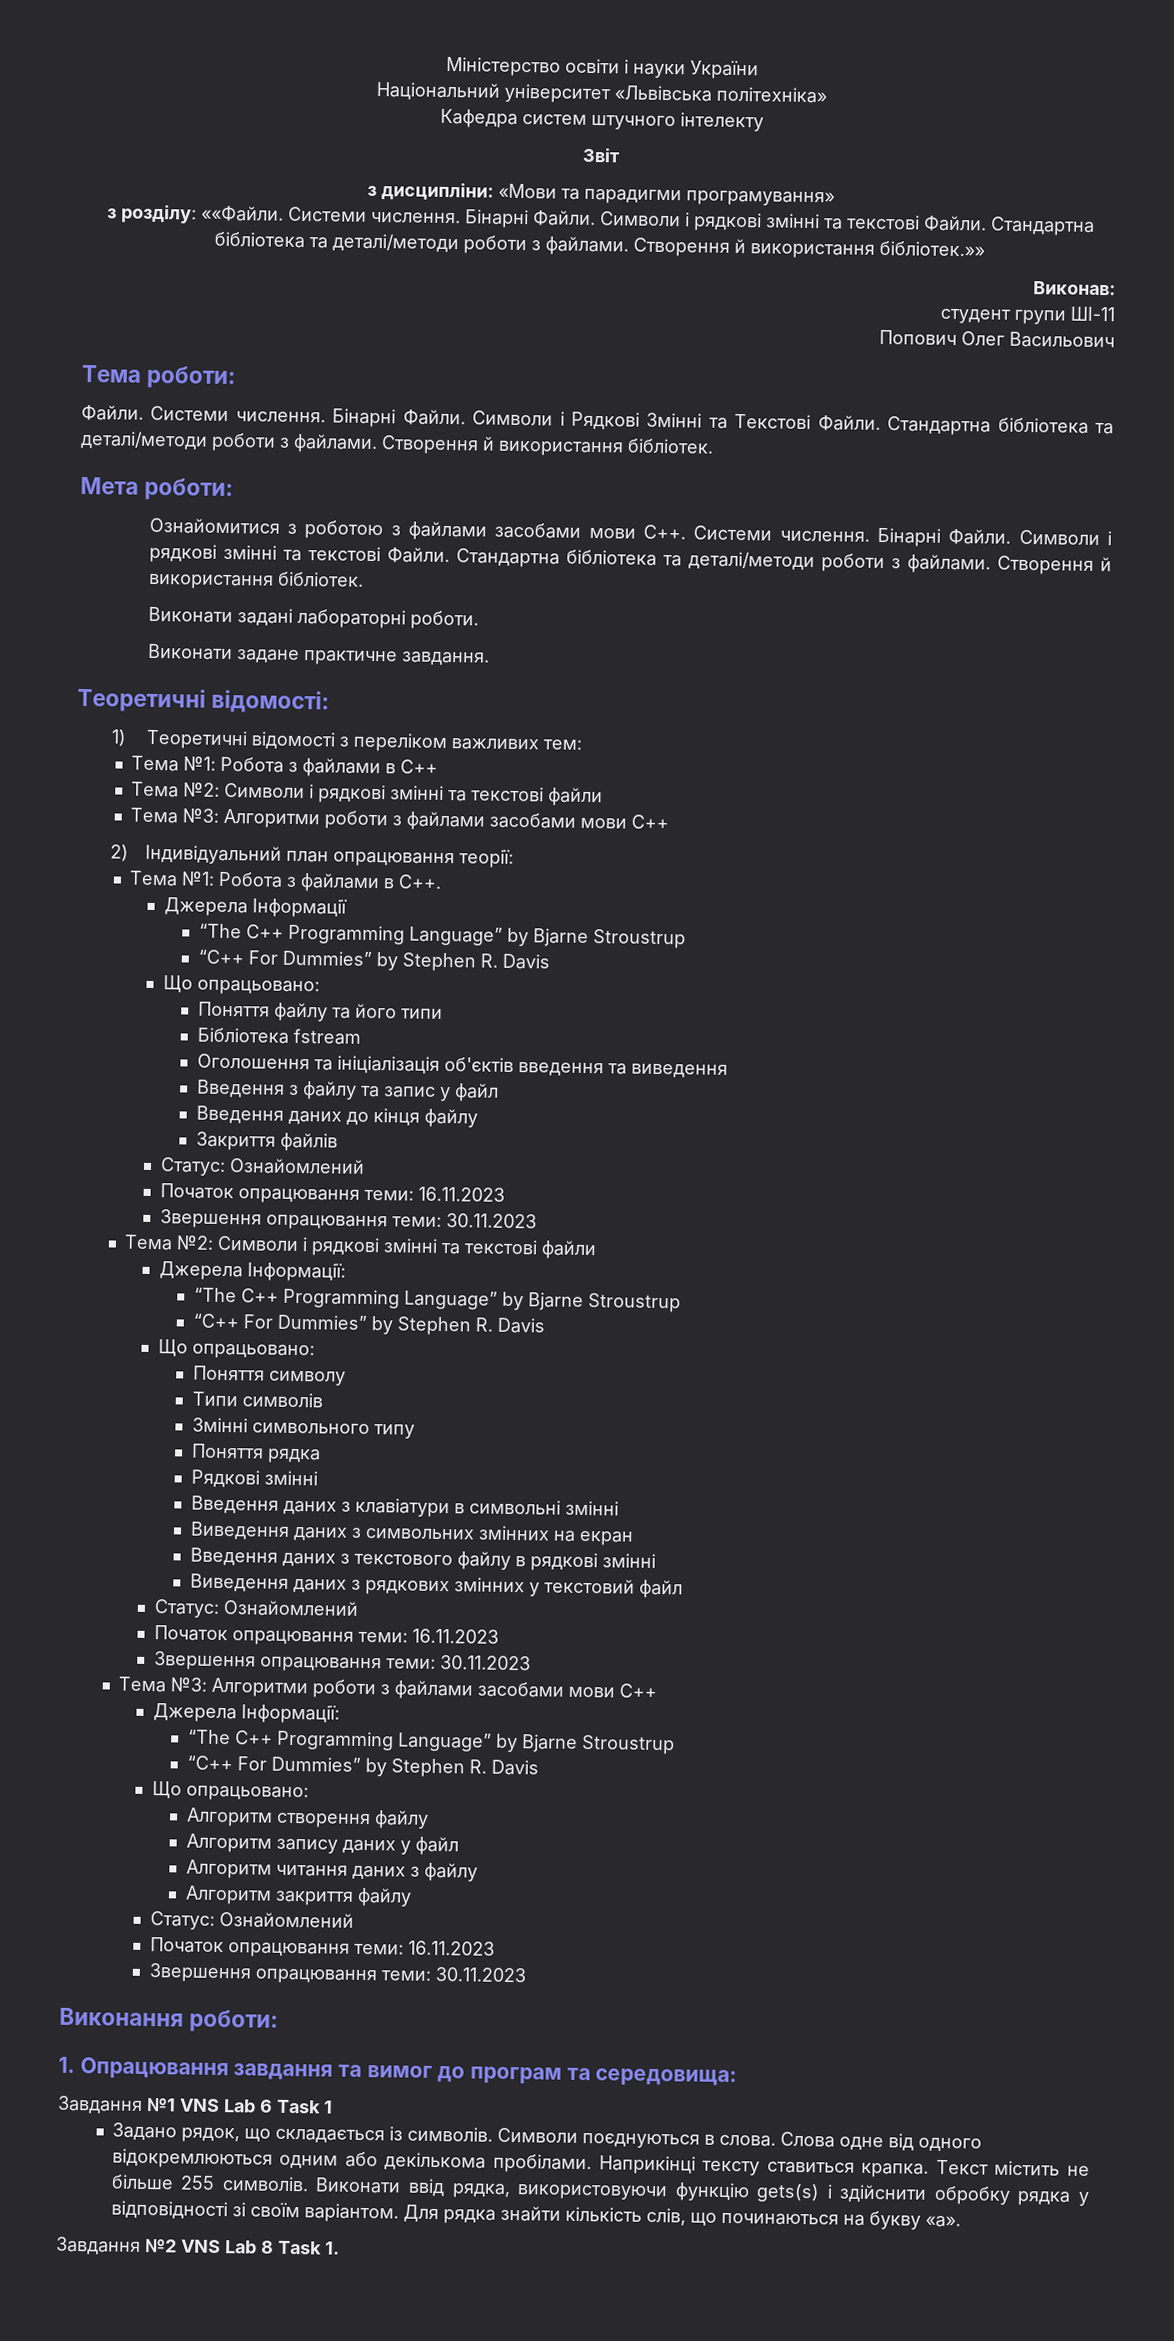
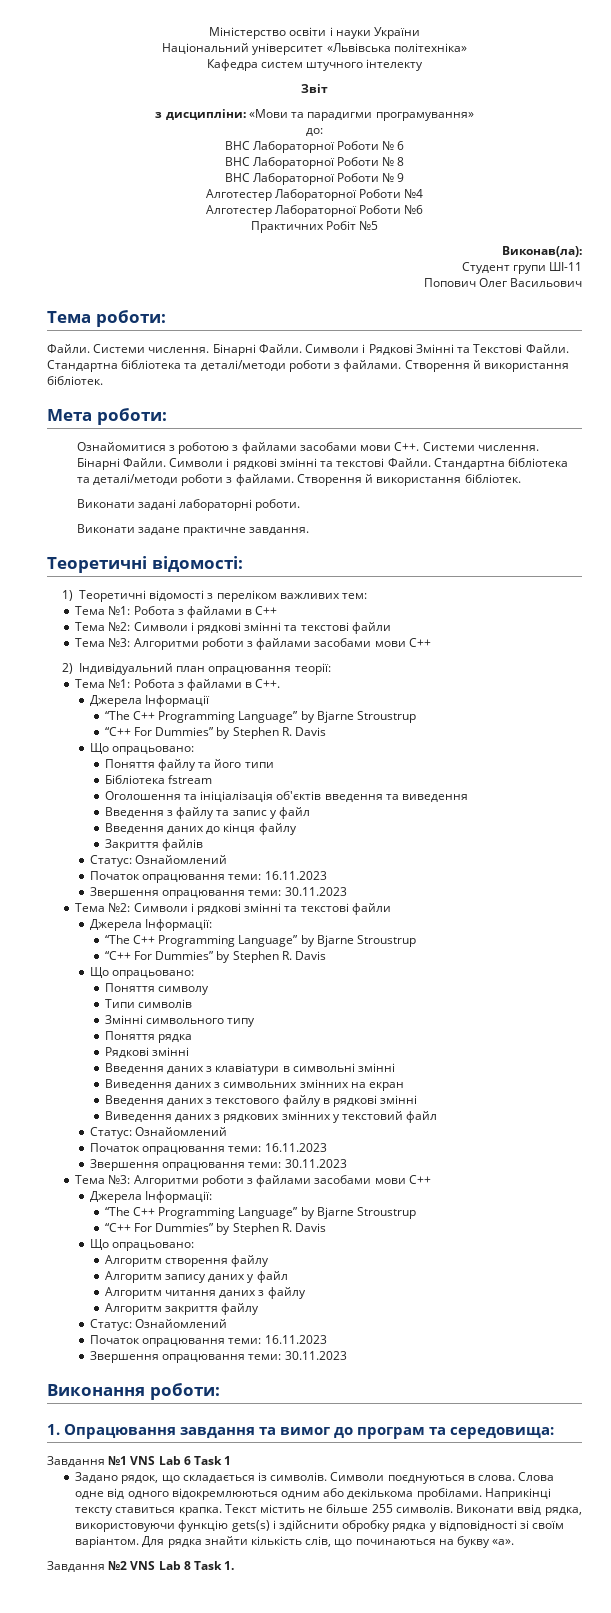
[106,204,1095,236] [214,231,985,259] [1033,281,1116,296] [940,308,1011,324] з розділу: ««Файли. Системи числення. Бінарні Файли. Символи і рядкові змінні та текстові Файли. Стандартна бібліотека та деталі/методи роботи з файлами. Створення й використання бібліотек.»» // Виконав: // студент -> [306,128,323,136] [224,141,405,153] [224,157,405,169] [224,173,405,185] [205,189,424,201] [205,205,424,217] [250,221,379,233] [502,246,582,257] [461,262,510,274] до: // ВНС Лабораторної Роботи № 6 // ВНС Лабораторної Роботи № 8 // ВНС Лабораторної Роботи № 9 // Алготестер Лабораторної Роботи №4 // Алготестер Лабораторної Роботи №6 // Практичних Робіт №5 // Виконав(ла): // Студент

